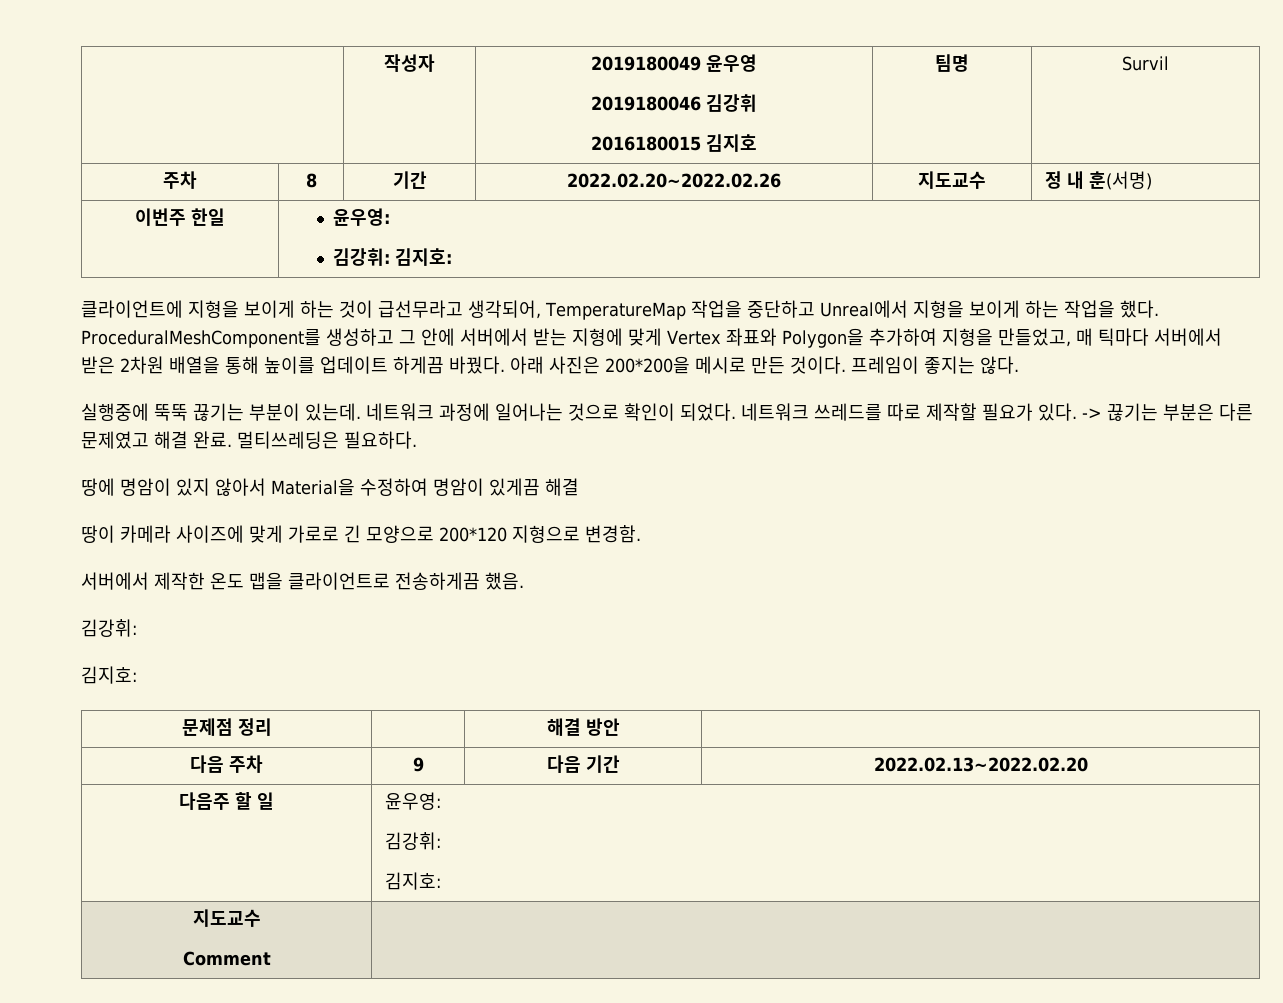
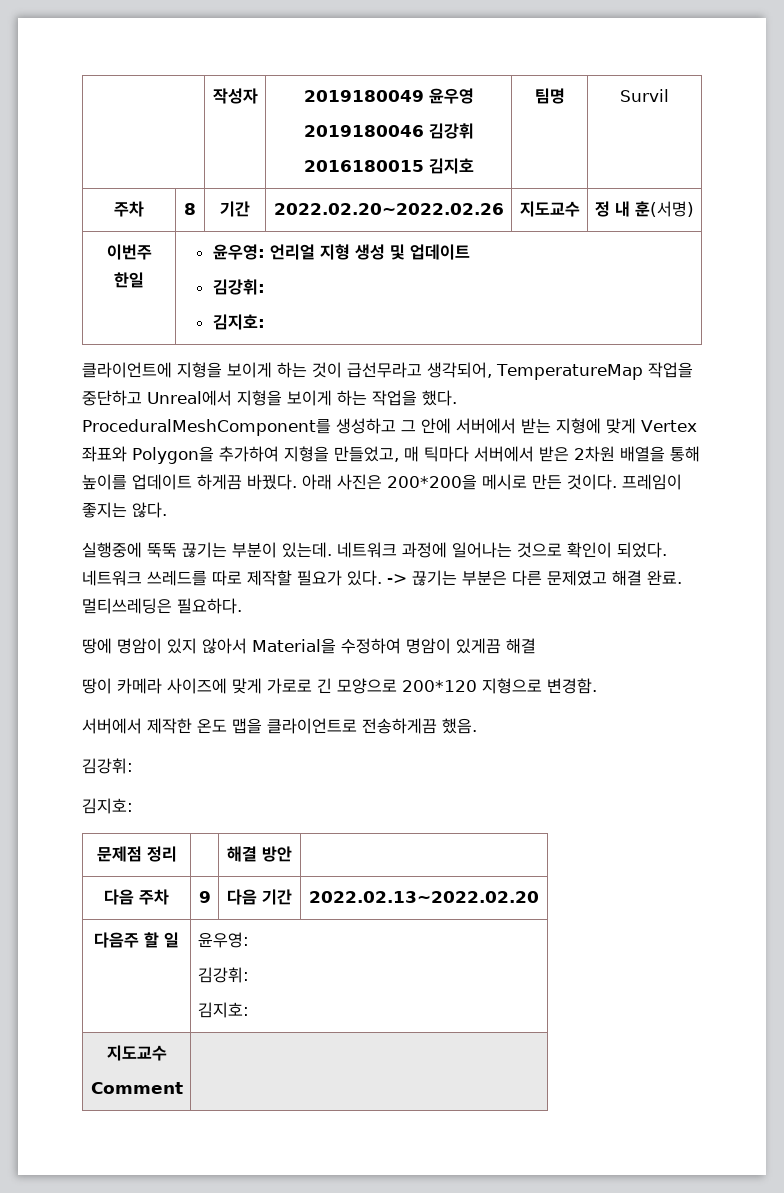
[333,248,391,266] // 김강휘: -> [269,244,470,260] [212,279,265,295] 언리얼 지형 생성 및 업데이트 // 김강휘: //

